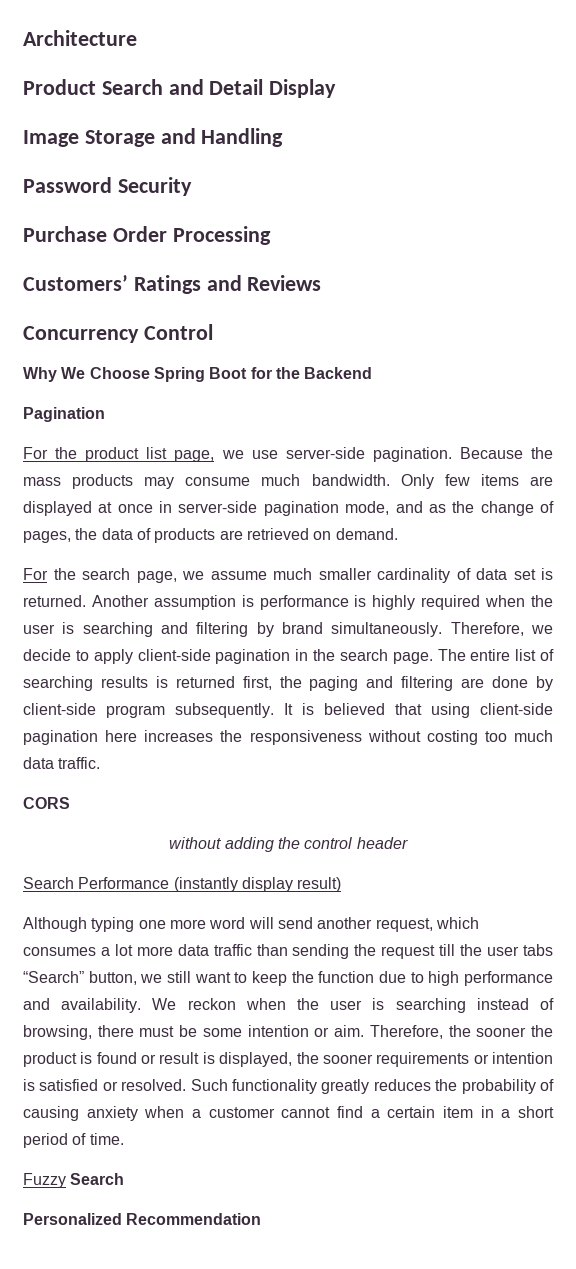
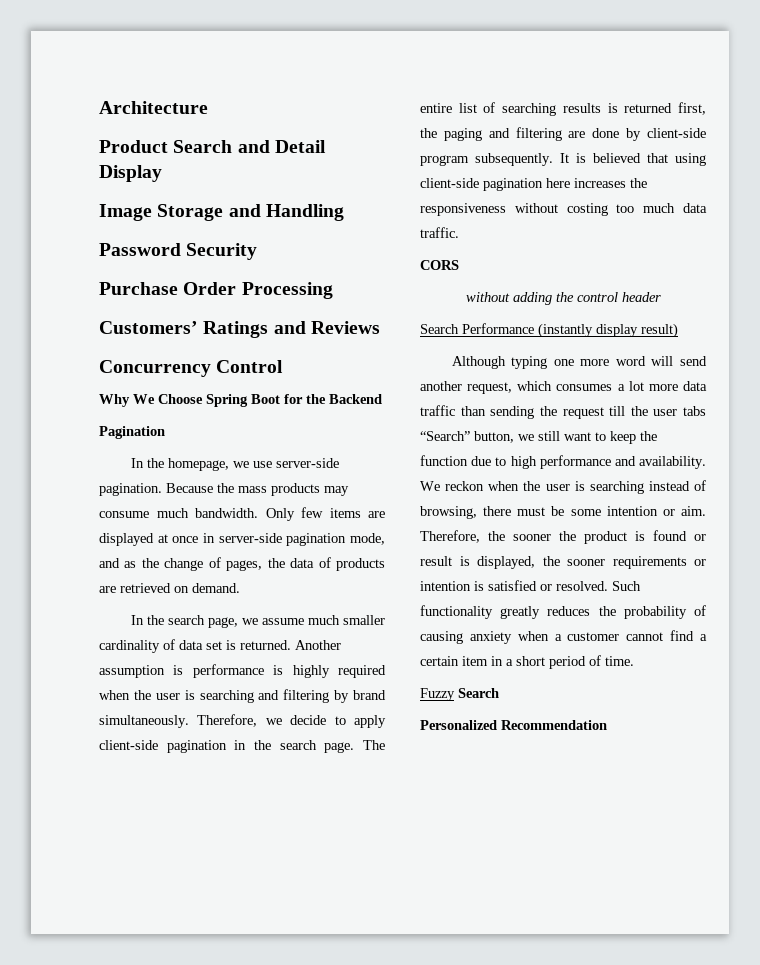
[23,447,215,462] For the product list page, -> [130,458,229,471] In the homepage,
[23,568,48,580] For -> [130,615,144,625] In

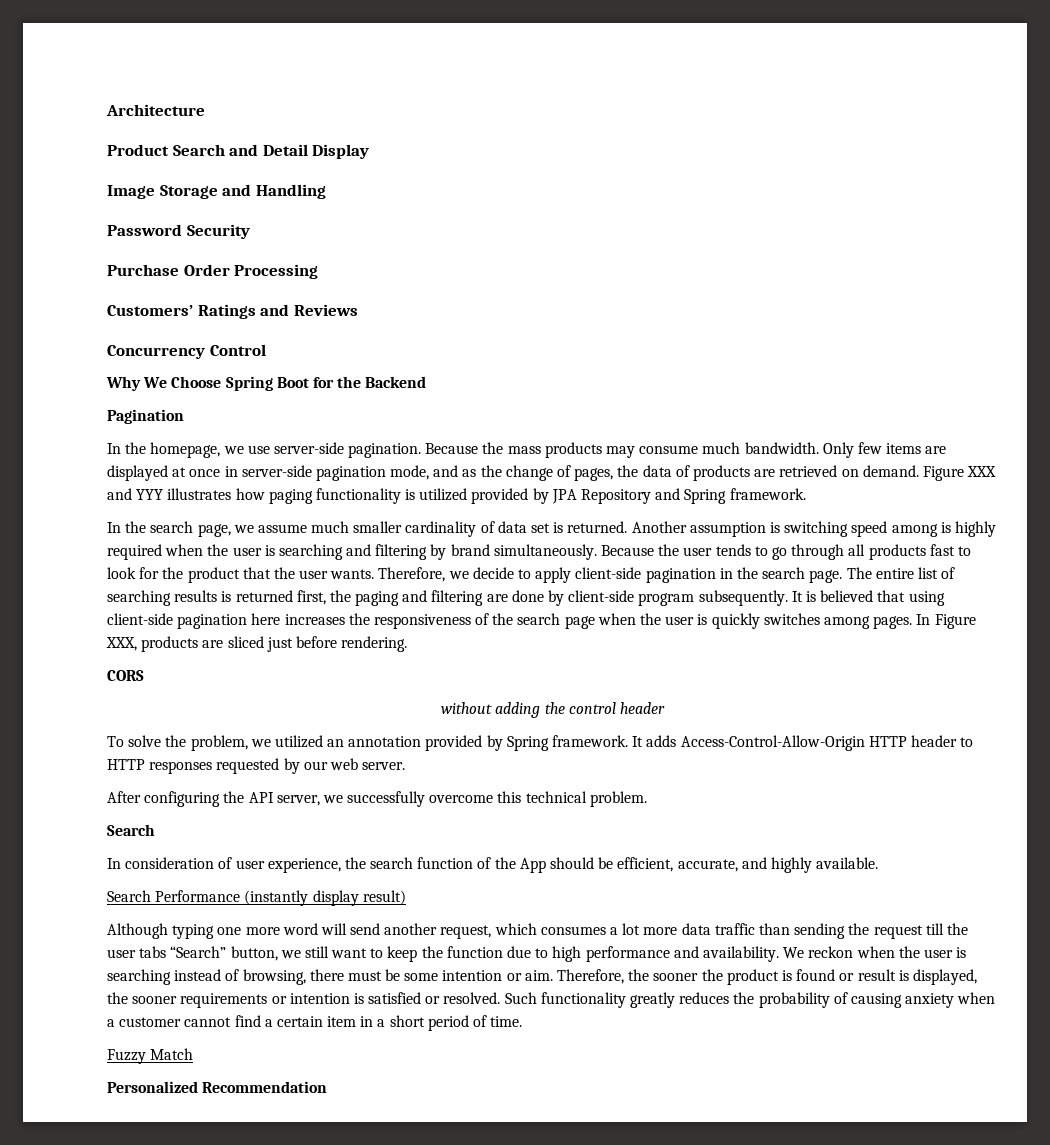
(240, 588) none -> [922,466,997,481] [107,488,806,504] Figure XXX and YYY illustrates how paging functionality is utilized provided by JPA Repository and Spring framework.
[192,664,264,678] performance -> [784,521,938,537] switching speed among
(189, 721) none -> [601,544,971,560] [107,567,375,583] Because the user tends to go through all products fast to look for the product that the user wants.
[514,203,707,216] [420,227,459,238] without costing too much data traffic. -> [475,613,976,629] [106,636,408,652] of the search page when the user is quickly switches among pages. In Figure XXX, products are sliced just before rendering.
(661, 297) none -> [107,735,974,751] [107,758,406,774] [107,791,647,807] [107,824,155,836] [107,857,879,873] // To solve the problem, we utilized an annotation provided by Spring framework. It adds Access-Control-Allow-Origin HTTP header to HTTP responses requested by our web server. // After configuring the API server, we successfully overcome this technical problem. // Search // In consideration of user experience, the search function of the App should be efficient, accurate, and highly available.
[458,688,499,698] Search -> [150,1048,194,1060] Match

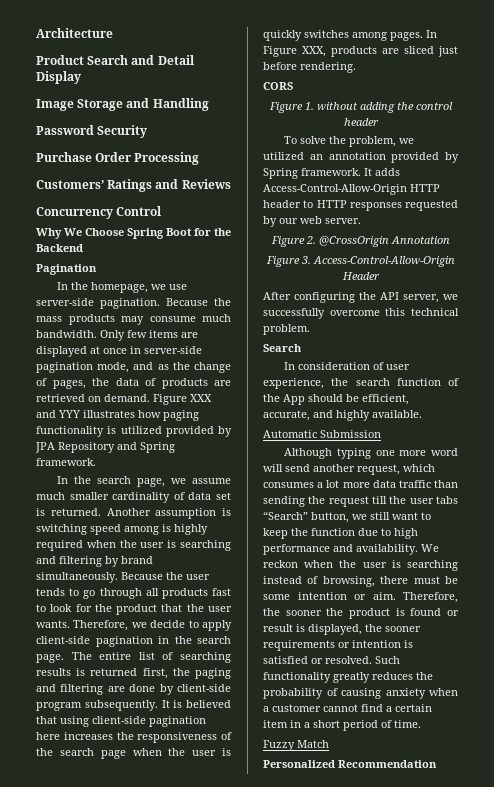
(144, 675) none -> [268,102,314,113] Figure 1.
(406, 766) none -> [270,236,450,247] [265,256,455,267] [341,272,380,280] // Figure 2. @CrossOrigin Annotation // Figure 3. Access-Control-Allow-Origin Header
[107,890,406,906] Search Performance (instantly display result) -> [263,430,381,438] Automatic Submission

